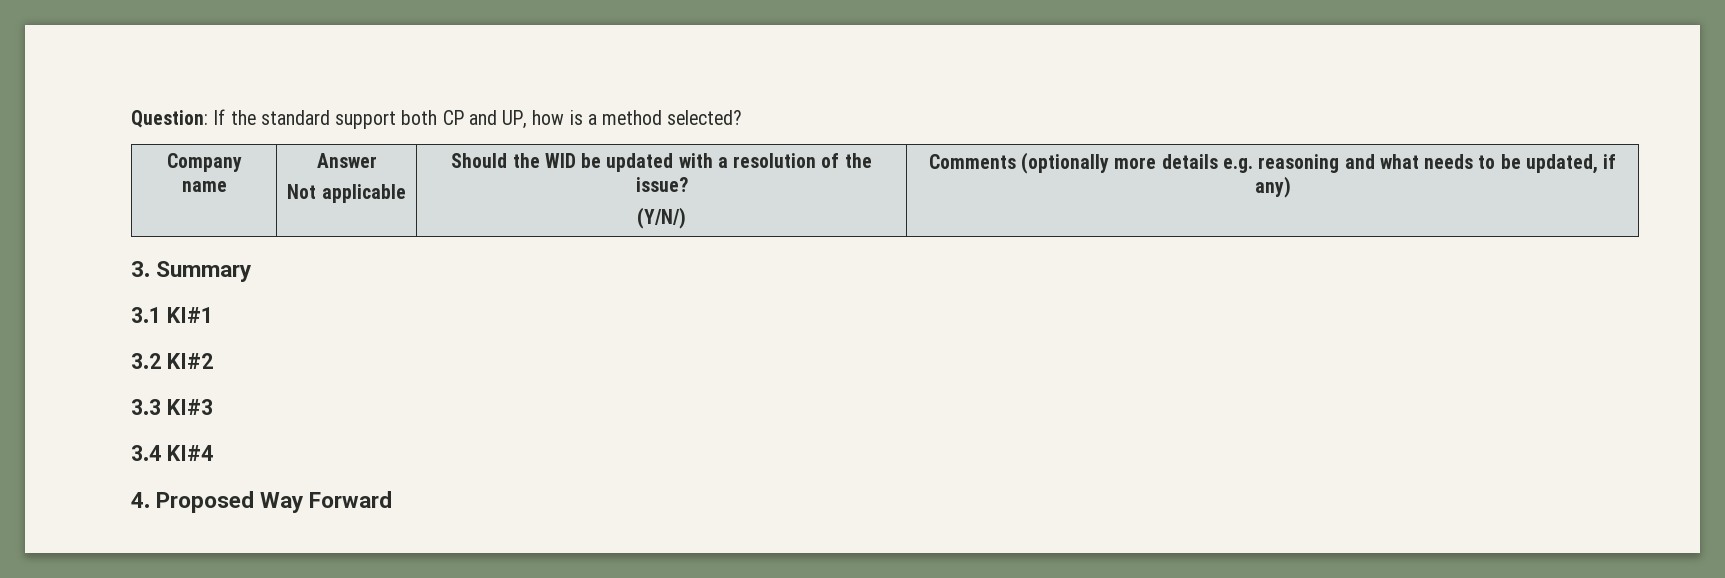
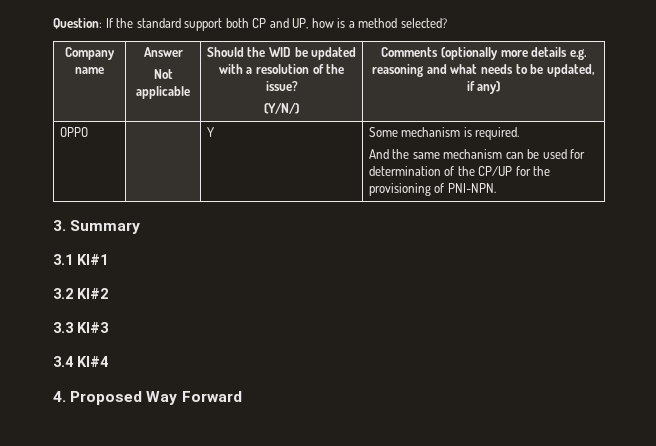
(1291, 187) none -> [59,127,88,137] [206,127,214,137] [368,127,520,140] [368,149,586,159] [368,166,551,176] [368,183,496,196] // OPPO | | Y | Some mechanism is required. // And the same mechanism can be used for determination of the CP/UP for the provisioning of PNI-NPN.

